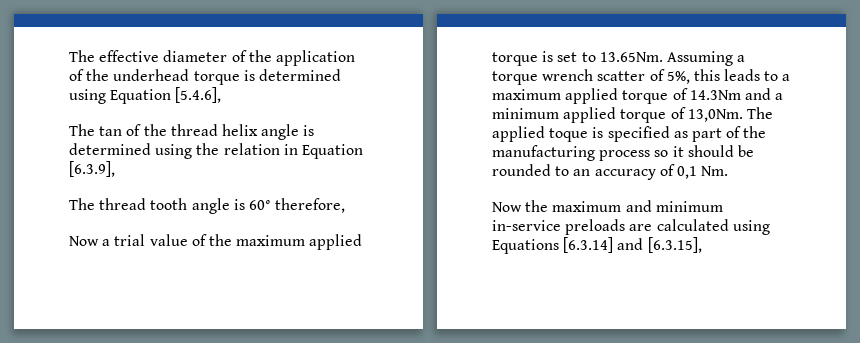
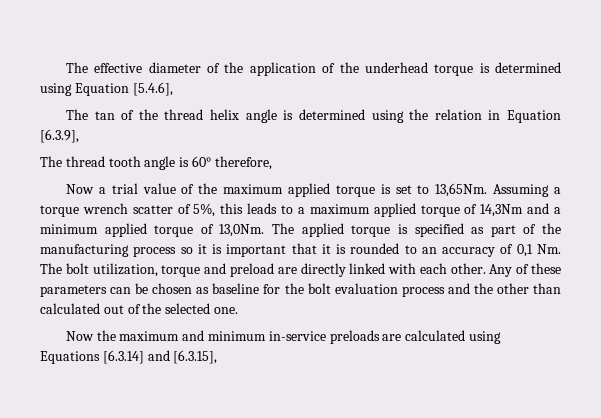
[599,52,663,62] 13.65Nm. -> [435,183,488,197] 13,65Nm.
[689,90,741,100] 14.3Nm -> [480,204,524,217] 14,3Nm
[549,128,589,142] toque -> [351,225,391,237] torque
[687,145,754,157] should be -> [212,243,347,257] is important that it is
(729, 171) none -> [40,263,561,277] [40,283,561,297] [40,303,238,314] The bolt utilization, torque and preload are directly linked with each other. Any of these parameters can be chosen as baseline for the bolt evaluation process and the other than calculated out of the selected one.

